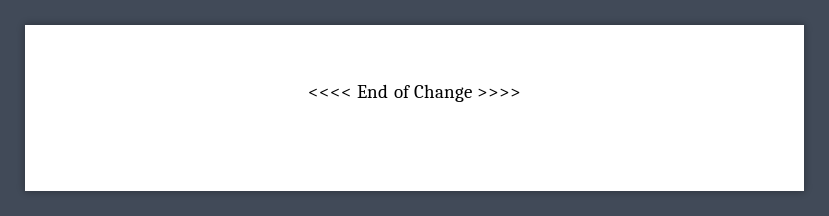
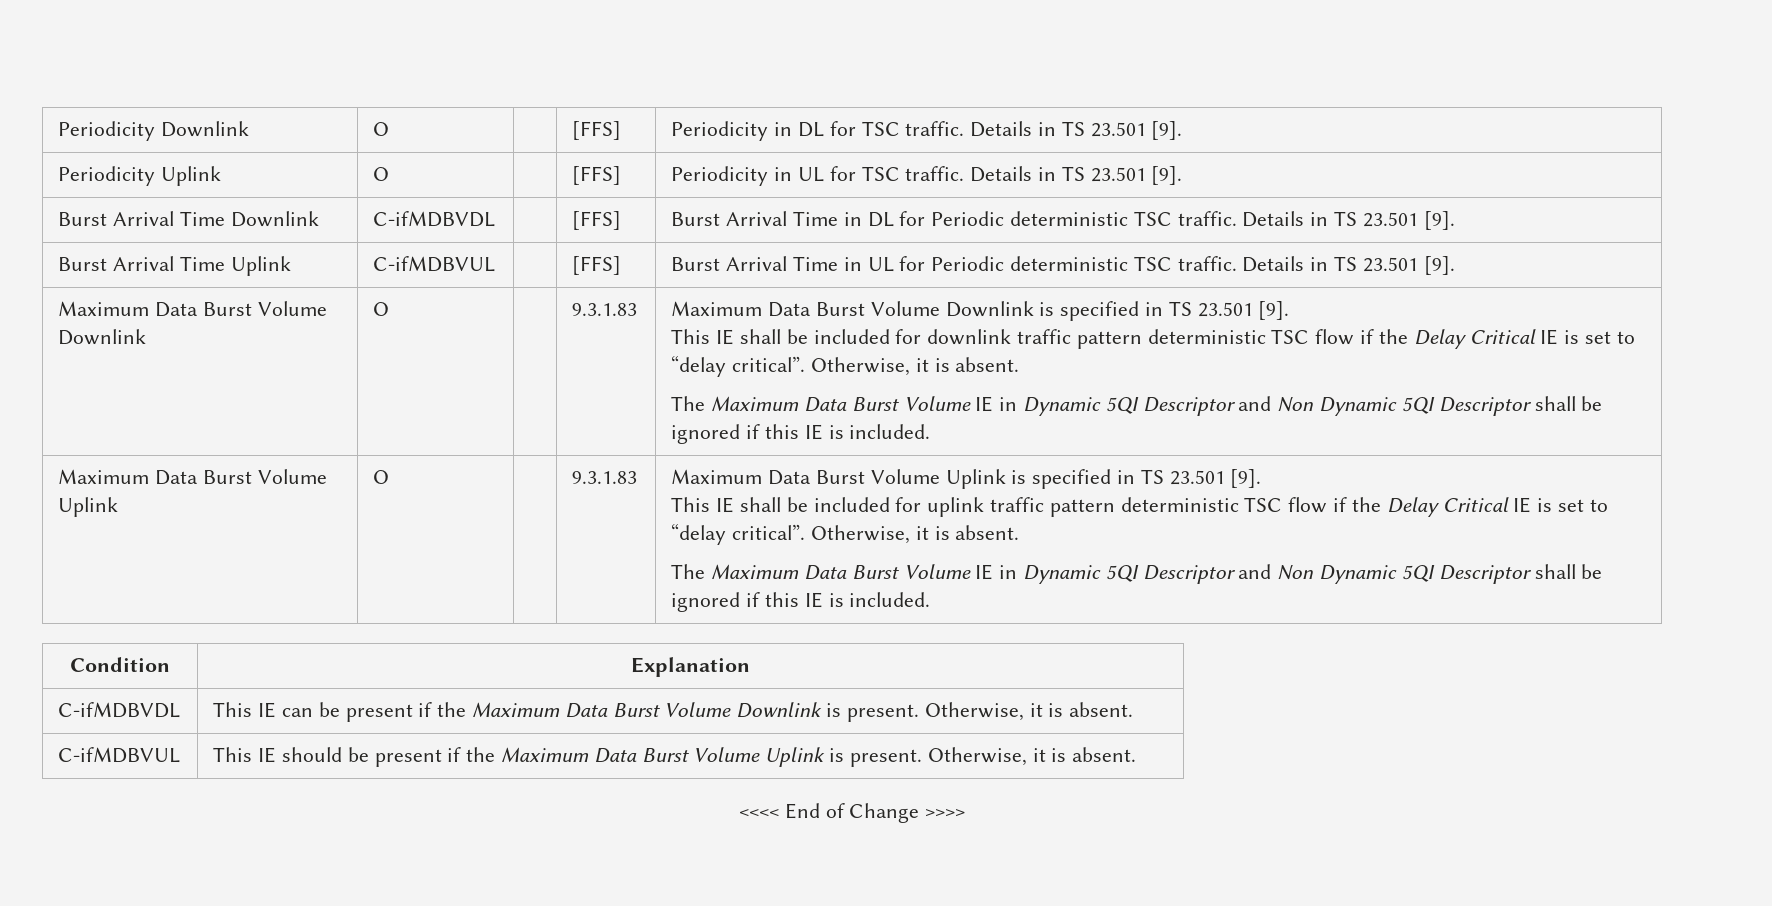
(308, 93) none -> [58,121,250,141] [373,122,390,136] [572,121,622,140] [671,121,1183,141] [58,166,222,186] [373,167,390,181] [572,166,622,185] [671,166,1183,186] [58,211,319,227] [373,211,496,227] [572,211,622,230] [671,211,1455,230] [58,256,291,276] [373,256,496,272] [572,256,622,275] [671,256,1455,275] [58,301,327,317] [58,329,147,345] [373,302,390,316] [572,303,638,316] [671,301,1290,321] [671,329,1635,349] [671,355,1020,377] [671,396,1603,416] [671,424,931,444] [58,469,327,485] [58,497,119,517] [373,470,390,484] [572,471,638,484] [671,469,1262,489] [671,497,1608,517] [671,523,1020,545] [671,564,1603,584] [671,592,931,612] [70,657,170,672] [631,657,750,677] [58,702,181,718] [213,702,1134,722] [58,747,181,763] [213,747,1137,767] Periodicity Downlink | O | | [FFS] | Periodicity in DL for TSC traffic. Details in TS 23.501 [9]. // Periodicity Uplink | O | | [FFS] | Periodicity in UL for TSC traffic. Details in TS 23.501 [9]. // Burst Arrival Time Downlink | C-ifMDBVDL | | [FFS] | Burst Arrival Time in DL for Periodic deterministic TSC traffic. Details in TS 23.501 [9]. // Burst Arrival Time Uplink | C-ifMDBVUL | | [FFS] | Burst Arrival Time in UL for Periodic deterministic TSC traffic. Details in TS 23.501 [9]. // Maximum Data Burst Volume Downlink | O | | 9.3.1.83 | Maximum Data Burst Volume Downlink is specified in TS 23.501 [9]. // This IE shall be included for downlink traffic pattern deterministic TSC flow if the Delay Critical IE is set to “delay critical”. Otherwise, it is absent. // The Maximum Data Burst Volume IE in Dynamic 5QI Descriptor and Non Dynamic 5QI Descriptor shall be ignored if this IE is included. // Maximum Data Burst Volume Uplink | O | | 9.3.1.83 | Maximum Data Burst Volume Uplink is specified in TS 23.501 [9]. // This IE shall be included for uplink traffic pattern deterministic TSC flow if the Delay Critical IE is set to “delay critical”. Otherwise, it is absent. // The Maximum Data Burst Volume IE in Dynamic 5QI Descriptor and Non Dynamic 5QI Descriptor shall be ignored if this IE is included. // Condition | Explanation // C-ifMDBVDL | This IE can be present if the Maximum Data Burst Volume Downlink is present. Otherwise, it is absent. // C-ifMDBVUL | This IE should be present if the Maximum Data Burst Volume Uplink is present. Otherwise, it is absent. //

